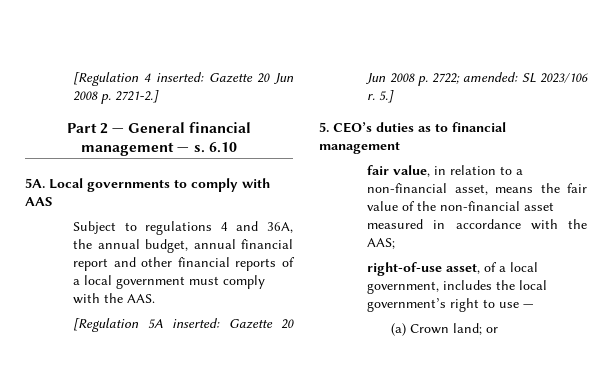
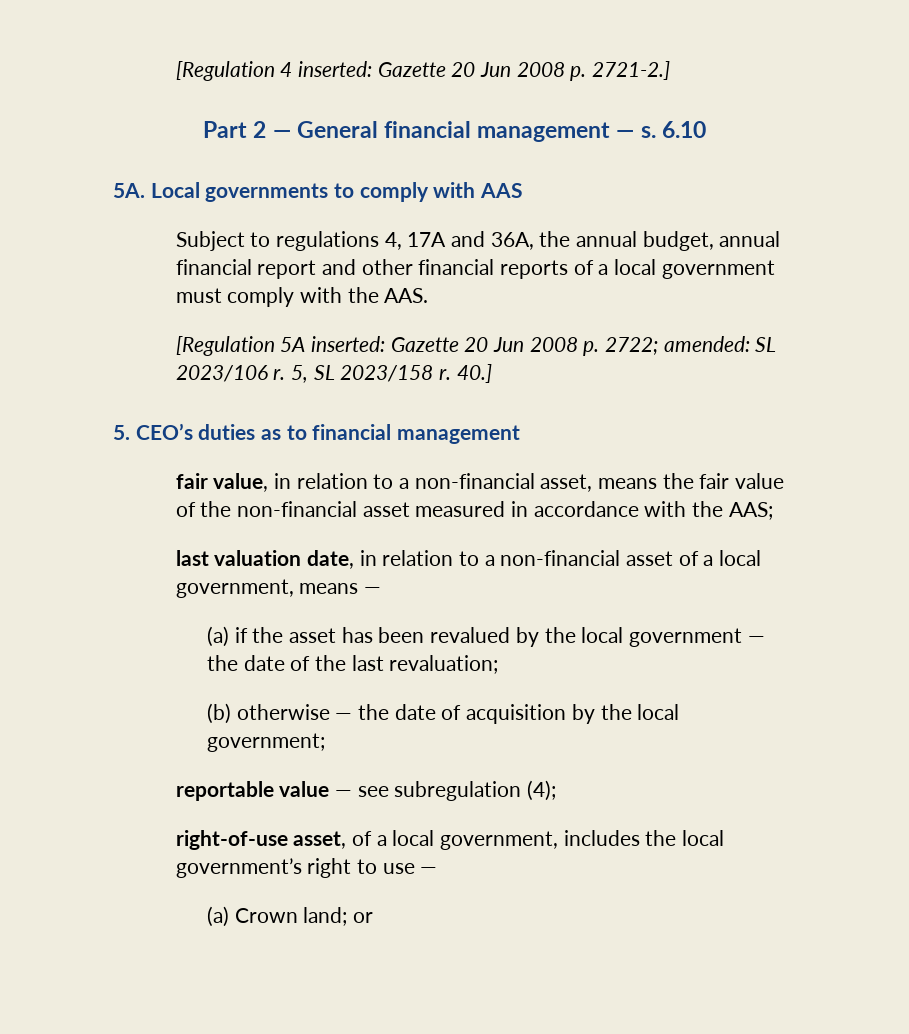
[220,222,228,231] 4 -> [384,232,447,250] 4, 17A
[379,90,395,103] 5.] -> [291,364,492,383] 5, SL 2023/158 r. 40.]
(396, 243) none -> [175,550,762,569] [175,579,382,598] [207,626,765,647] [207,655,499,674] [207,703,680,724] [207,733,326,752] [175,780,557,801] // last valuation date, in relation to a non-financial asset of a local government, means — // (a) if the asset has been revalued by the local government — the date of the last revaluation; // (b) otherwise — the date of acquisition by the local government; // reportable value — see subregulation (4);

